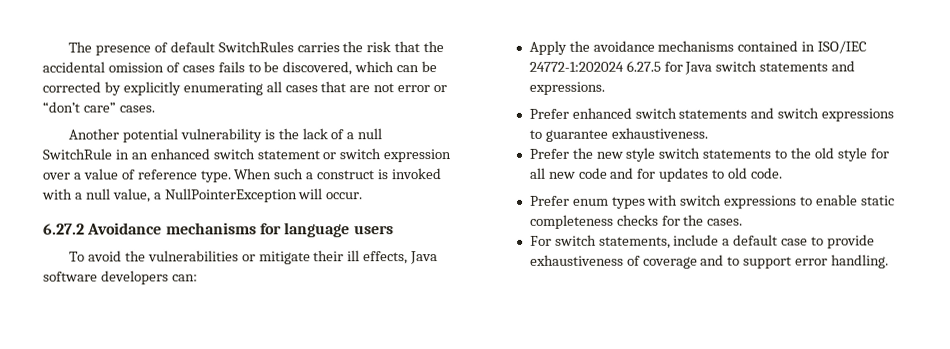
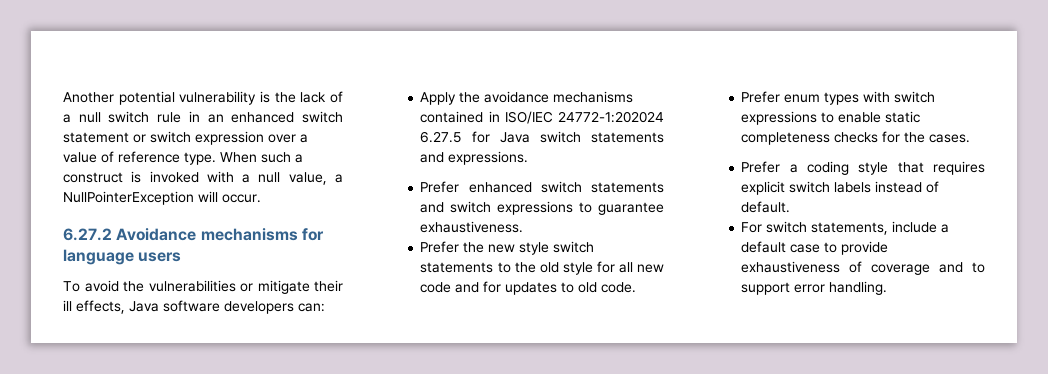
[67,41,445,56] [42,61,438,76] [42,81,448,96] [42,101,155,113] The presence of default SwitchRules carries the risk that the accidental omission of cases fails to be discovered, which can be corrected by explicitly enumerating all cases that are not error or “don’t care” cases. // -> (63, 97) none
[42,148,112,160] SwitchRule -> [108,111,182,123] switch rule
(744, 222) none -> [741,161,985,175] [741,181,940,195] [741,201,791,213] // Prefer a coding style that requires explicit switch labels instead of default.

